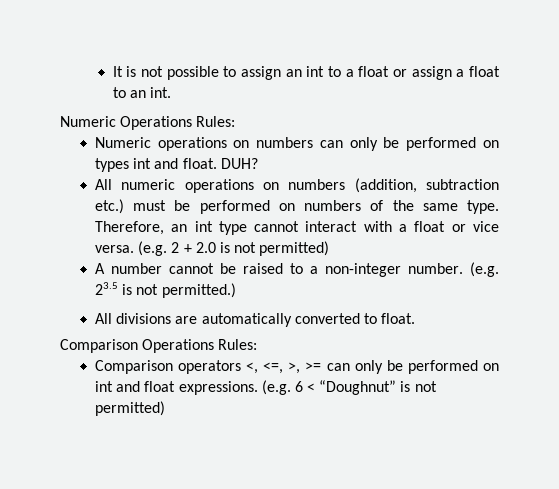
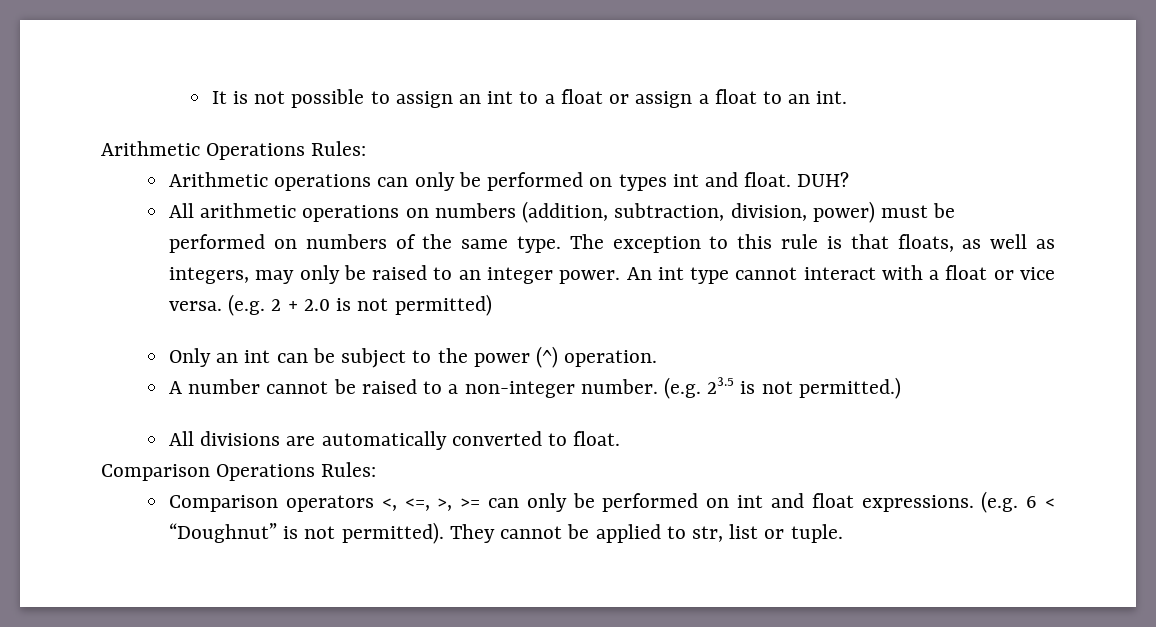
[60,116,236,130] [94,137,314,151] Numeric Operations Rules: // Numeric operations on numbers -> [101,141,367,160] [169,172,372,191] Arithmetic Operations Rules: // Arithmetic operations
[121,179,176,190] numeric -> [200,203,297,218] arithmetic
[426,179,499,190] [94,199,124,214] subtraction etc.) -> [614,201,875,223] subtraction, division, power)
[94,221,188,235] Therefore, an -> [569,234,1055,253] [169,265,652,284] The exception to this rule is that floats, as well as integers, may only be raised to an integer power. An
(330, 248) none -> [169,346,658,368] // Only an int can be subject to the power (^) operation.
[94,401,165,416] permitted) -> [341,522,843,544] permitted). They cannot be applied to str, list or tuple.

